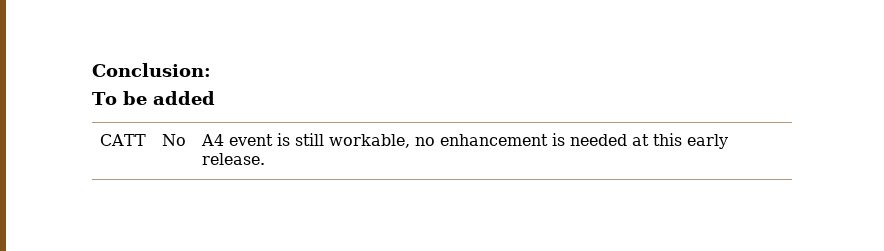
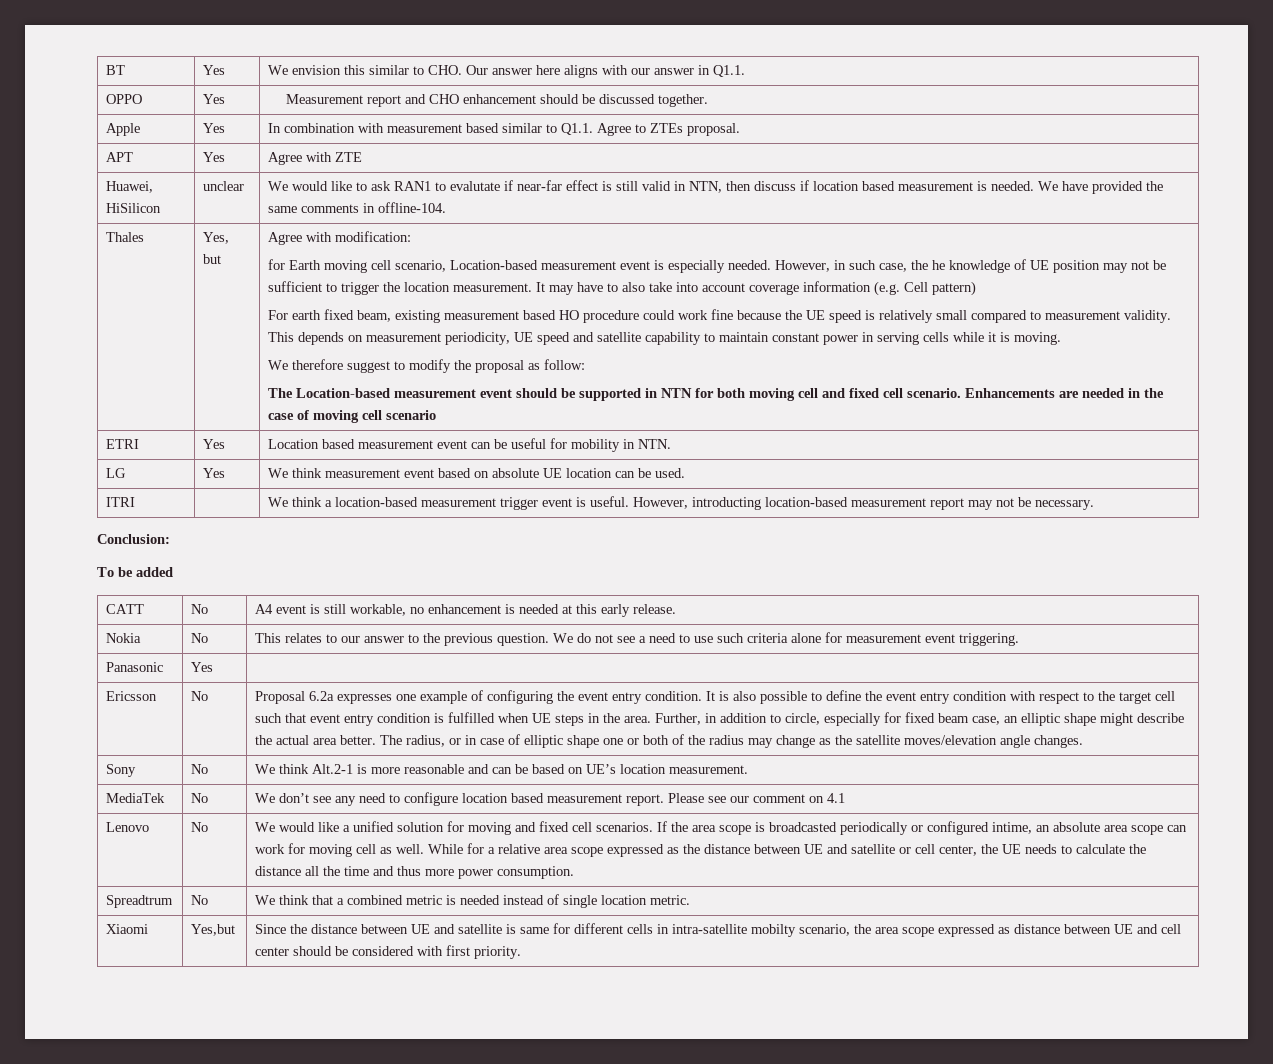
(92, 70) none -> [106,65,126,75] [203,65,226,75] [268,65,746,78] [106,94,143,104] [203,94,226,104] [285,94,708,107] [106,123,141,136] [203,123,226,133] [268,123,741,136] [106,152,134,162] [203,152,226,162] [268,152,363,165] [106,181,154,193] [106,203,162,213] [203,181,245,191] [268,180,1164,194] [268,202,447,213] [106,232,145,242] [203,232,230,244] [203,254,222,264] [268,231,412,245] [268,259,1167,273] [268,281,977,296] [268,309,1172,323] [268,332,1062,345] [268,359,586,373] [268,388,1165,401] [268,410,437,423] [106,439,140,449] [203,439,226,449] [268,438,672,452] [106,468,127,478] [203,468,226,478] [268,468,686,478] [106,497,136,507] [268,496,1095,510] BT | Yes | We envision this similar to CHO. Our answer here aligns with our answer in Q1.1. // OPPO | Yes | Measurement report and CHO enhancement should be discussed together. // Apple | Yes | In combination with measurement based similar to Q1.1. Agree to ZTEs proposal. // APT | Yes | Agree with ZTE // Huawei, HiSilicon | unclear | We would like to ask RAN1 to evalutate if near-far effect is still valid in NTN, then discuss if location based measurement is needed. We have provided the same comments in offline-104. // Thales | Yes, but | Agree with modification: // for Earth moving cell scenario, Location-based measurement event is especially needed. However, in such case, the he knowledge of UE position may not be sufficient to trigger the location measurement. It may have to also take into account coverage information (e.g. Cell pattern) // For earth fixed beam, existing measurement based HO procedure could work fine because the UE speed is relatively small compared to measurement validity. This depends on measurement periodicity, UE speed and satellite capability to maintain constant power in serving cells while it is moving. // We therefore suggest to modify the proposal as follow: // The Location-based measurement event should be supported in NTN for both moving cell and fixed cell scenario. Enhancements are needed in the case of moving cell scenario // ETRI | Yes | Location based measurement event can be useful for mobility in NTN. // LG | Yes | We think measurement event based on absolute UE location can be used. // ITRI | | We think a location-based measurement trigger event is useful. However, introducting location-based measurement report may not be necessary. //
(265, 159) none -> [106,633,142,643] [191,633,209,643] [255,632,1020,646] [106,662,164,672] [191,662,214,672] [106,691,158,701] [191,691,209,701] [255,690,1176,704] [255,712,1185,726] [255,734,1084,748] [106,764,137,777] [191,764,209,774] [255,764,749,774] [106,793,166,803] [191,793,209,803] [255,792,846,806] [106,822,150,832] [191,822,209,832] [255,821,1188,835] [255,843,1147,857] [255,866,575,879] [106,895,174,908] [191,895,209,905] [255,894,691,908] [106,924,149,934] [191,924,236,936] [255,923,1182,937] [255,945,522,959] // Nokia | No | This relates to our answer to the previous question. We do not see a need to use such criteria alone for measurement event triggering. // Panasonic | Yes | // Ericsson | No | Proposal 6.2a expresses one example of configuring the event entry condition. It is also possible to define the event entry condition with respect to the target cell such that event entry condition is fulfilled when UE steps in the area. Further, in addition to circle, especially for fixed beam case, an elliptic shape might describe the actual area better. The radius, or in case of elliptic shape one or both of the radius may change as the satellite moves/elevation angle changes. // Sony | No | We think Alt.2-1 is more reasonable and can be based on UE’s location measurement. // MediaTek | No | We don’t see any need to configure location based measurement report. Please see our comment on 4.1 // Lenovo | No | We would like a unified solution for moving and fixed cell scenarios. If the area scope is broadcasted periodically or configured intime, an absolute area scope can work for moving cell as well. While for a relative area scope expressed as the distance between UE and satellite or cell center, the UE needs to calculate the distance all the time and thus more power consumption. // Spreadtrum | No | We think that a combined metric is needed instead of single location metric. // Xiaomi | Yes,but | Since the distance between UE and satellite is same for different cells in intra-satellite mobilty scenario, the area scope expressed as distance between UE and cell center should be considered with first priority.

